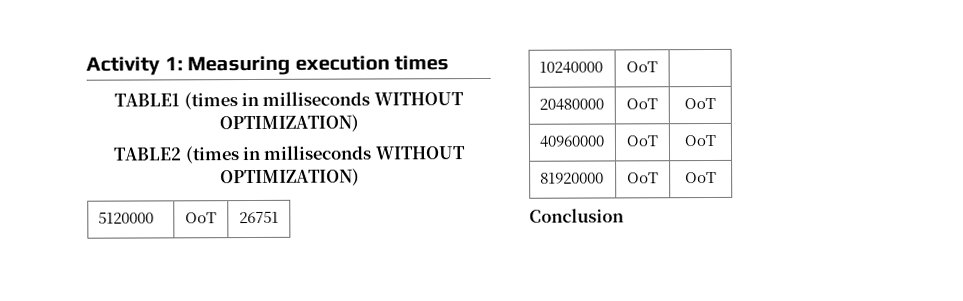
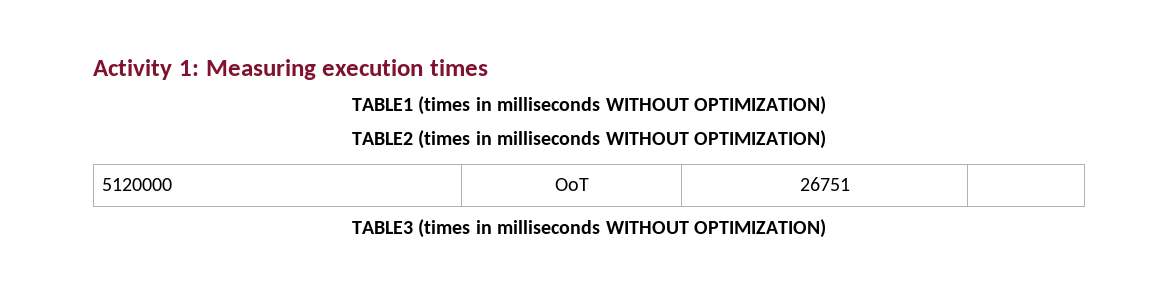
[538,61,603,74] [626,61,658,73] [538,98,604,111] [626,98,658,110] [684,97,716,110] [538,135,604,148] [626,135,658,147] [684,134,716,147] [539,172,604,184] [627,172,659,184] [685,171,717,184] [529,208,624,223] // 10240000 | OoT | // 20480000 | OoT | OoT // 40960000 | OoT | OoT // 81920000 | OoT | OoT // Conclusion -> [352,219,826,238] | // TABLE3 (times in milliseconds WITHOUT OPTIMIZATION)

